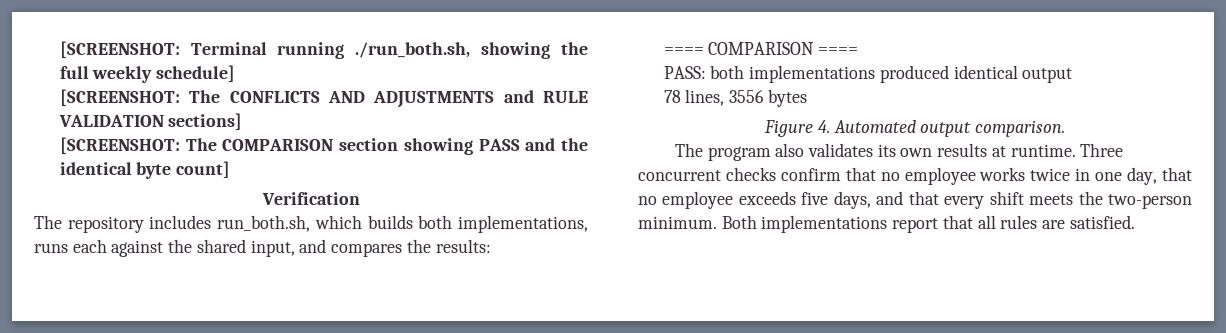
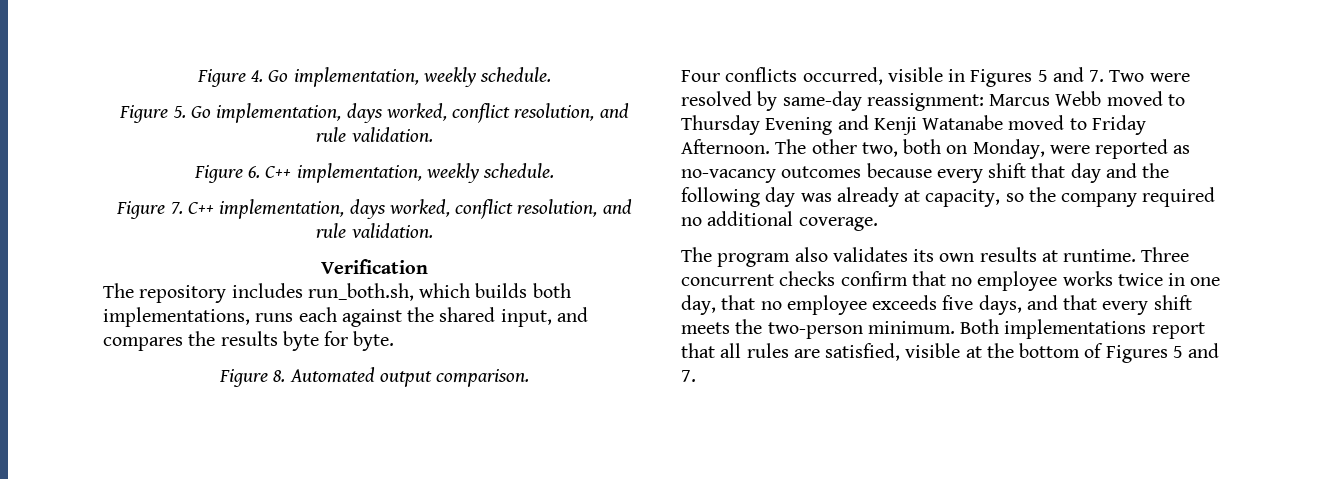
[59,41,588,59] [59,65,236,83] [59,89,588,108] [58,113,243,130] [59,137,588,155] [59,161,231,179] [SCREENSHOT: Terminal running ./run_both.sh, showing the full weekly schedule] // [SCREENSHOT: The CONFLICTS AND ADJUSTMENTS and RULE VALIDATION sections] // [SCREENSHOT: The COMPARISON section showing PASS and the identical byte count] -> [196,67,552,87] [119,103,629,123] [316,127,433,142] [193,163,555,183] [116,199,632,219] [316,223,433,238] Figure 4. Go implementation, weekly schedule. // Figure 5. Go implementation, days worked, conflict resolution, and rule validation. // Figure 6. C++ implementation, weekly schedule. // Figure 7. C++ implementation, days worked, conflict resolution, and rule validation.
[435,239,491,253] [663,42,859,55] [663,65,1073,83] [663,89,807,107] [764,120,830,137] results: // ==== COMPARISON ==== // PASS: both implementations produced identical output // 78 lines, 3556 bytes // Figure 4. -> [220,331,395,351] [218,369,286,387] results byte for byte. // Figure 8.
(1065, 128) none -> [681,67,1190,87] [681,91,1185,111] [681,115,1146,135] [681,139,1191,159] [681,163,1170,183] [681,187,1216,207] [681,211,878,231] // Four conflicts occurred, visible in Figures 5 and 7. Two were resolved by same-day reassignment: Marcus Webb moved to Thursday Evening and Kenji Watanabe moved to Friday Afternoon. The other two, both on Monday, were reported as no-vacancy outcomes because every shift that day and the following day was already at capacity, so the company required no additional coverage.
[1069,215,1135,229] satisfied. -> [825,343,1220,363] [681,370,696,382] satisfied, visible at the bottom of Figures 5 and 7.

